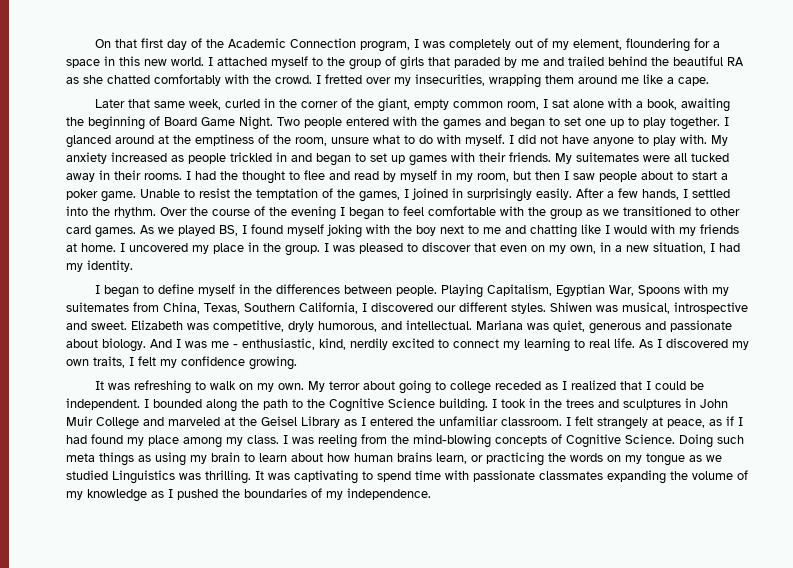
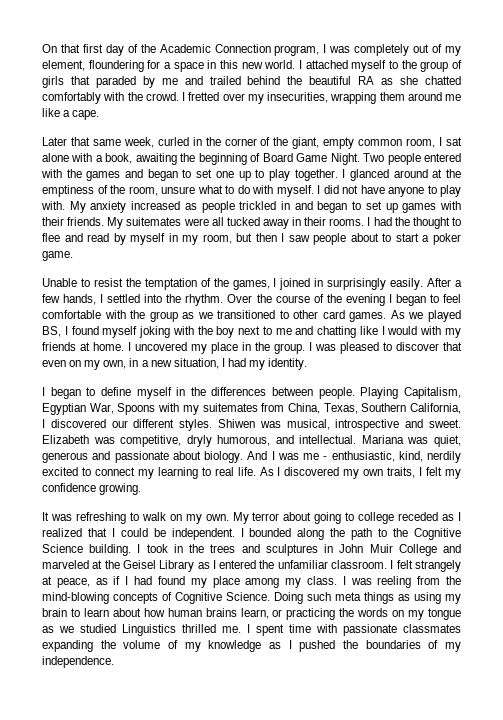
(136, 196) none -> (73, 256) //
[179,470,411,484] was thrilling. It was captivating to spend -> [182,624,284,636] thrilled me. I spent

